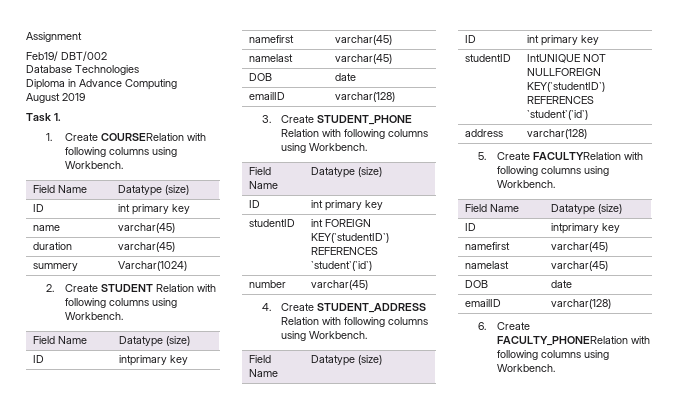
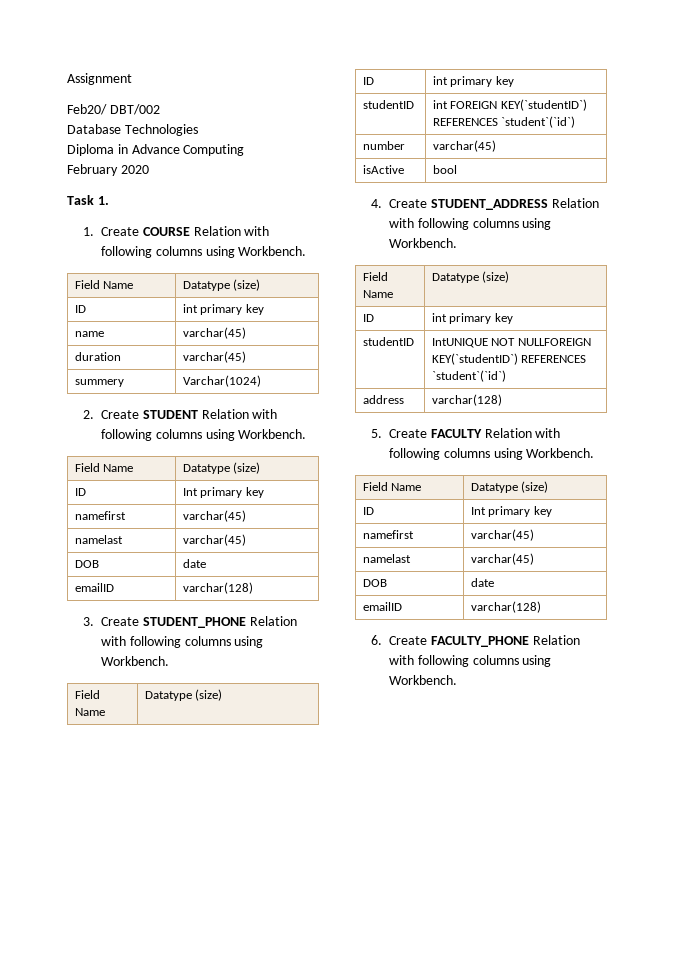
[26,51,58,61] Feb19/ -> [67,104,107,115] Feb20/
[26,93,85,103] August 2019 -> [67,164,149,176] February 2020
[101,133,185,141] COURSERelation -> [142,226,241,236] COURSE Relation
[119,355,168,366] intprimary -> [182,487,243,498] Int primary
(369, 285) none -> [362,165,404,174] [432,165,457,174] // isActive | bool
[533,152,622,160] FACULTYRelation -> [430,428,532,438] FACULTY Relation
[551,223,600,234] intprimary -> [470,506,531,517] Int primary
[497,336,629,346] FACULTY_PHONERelation -> [430,635,580,647] FACULTY_PHONE Relation

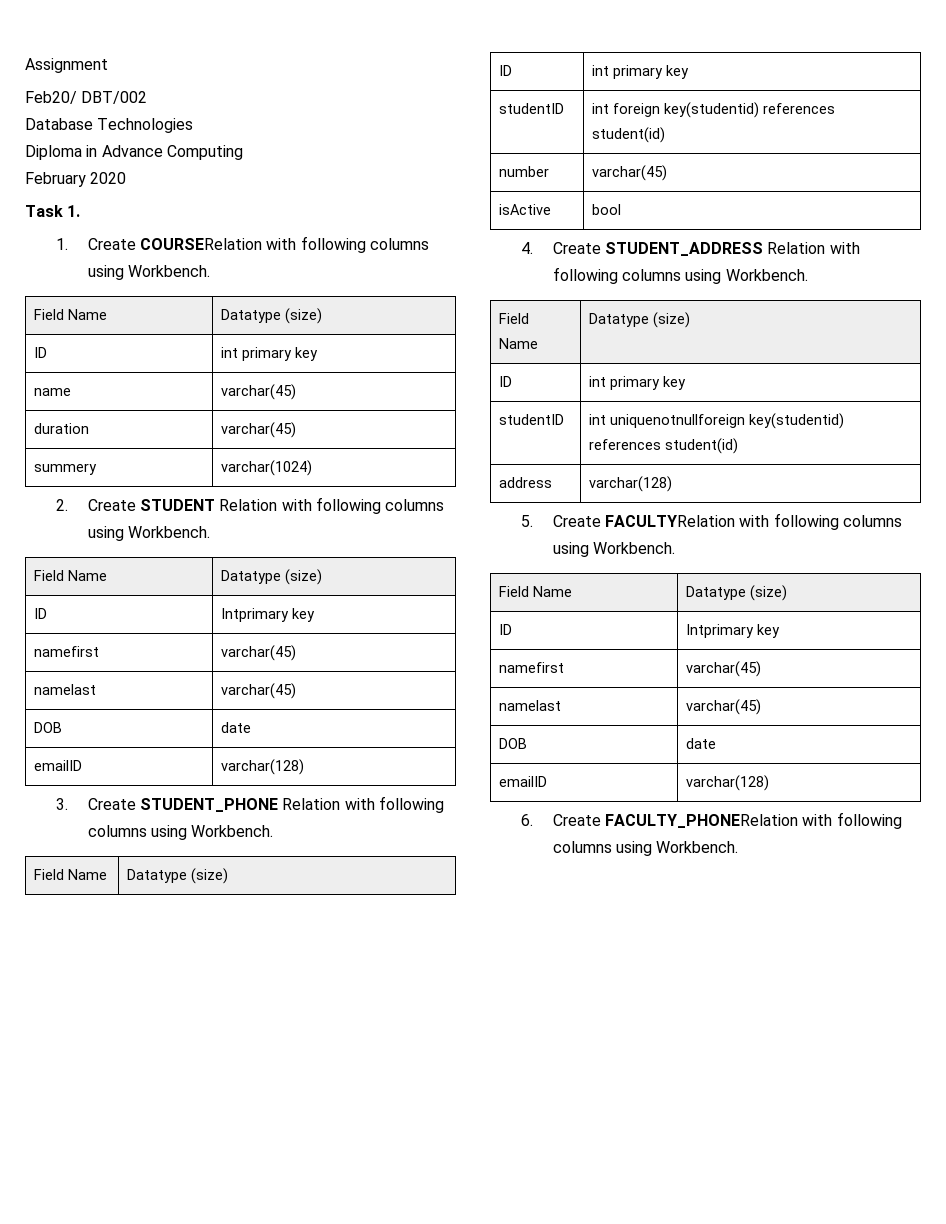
[142,226,241,236] COURSE Relation -> [139,238,262,250] COURSERelation
[182,375,261,387] Varchar(1024) -> [221,460,313,476] varchar(1024)
[182,487,243,498] Int primary -> [221,608,290,622] Intprimary
[450,99,587,111] [432,116,576,128] FOREIGN KEY(`studentID`) REFERENCES `student`(`id`) -> [613,102,836,118] [592,127,666,143] foreign key(studentid) references student(id)
[431,338,591,348] [431,353,587,365] [431,370,506,382] IntUNIQUE NOT NULLFOREIGN KEY(`studentID`) REFERENCES `student`(`id`) -> [589,413,845,429] [589,438,739,454] int uniquenotnullforeign key(studentid) references student(id)
[430,428,532,438] FACULTY Relation -> [604,515,735,527] FACULTYRelation
[470,506,531,517] Int primary -> [686,624,755,638] Intprimary
[430,635,580,647] FACULTY_PHONE Relation -> [604,814,798,828] FACULTY_PHONERelation

